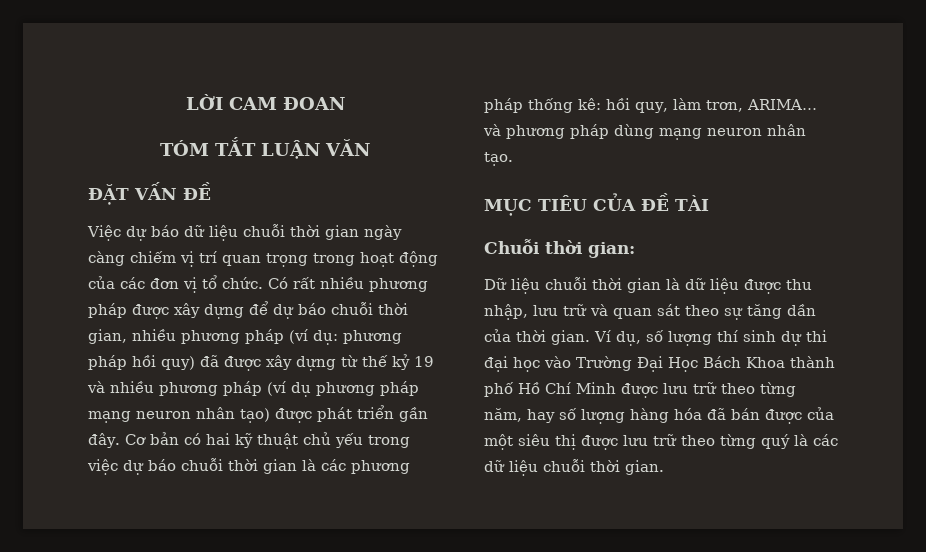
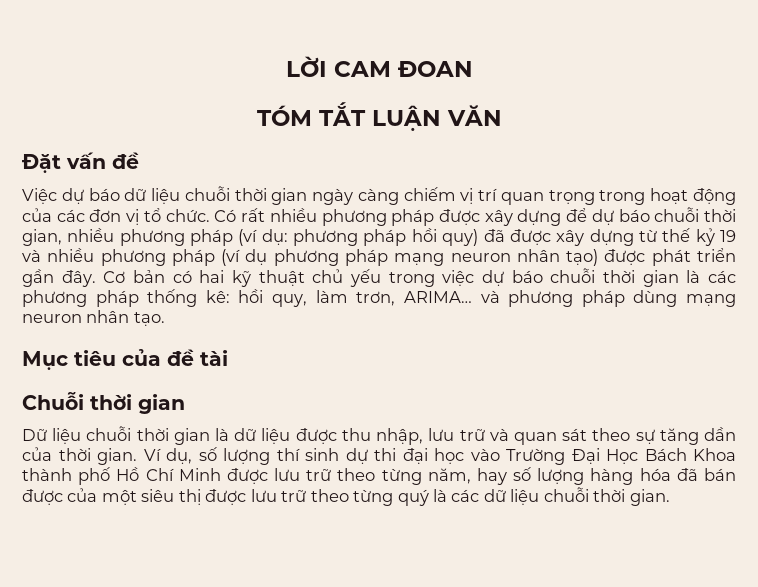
[88,182,211,205] ĐẶT VẤN ĐỀ -> [22,152,139,173] Đặt vấn đề
[484,193,709,216] MỤC TIÊU CỦA ĐỀ TÀI -> [22,349,228,370] Mục tiêu của đề tài
[588,242,635,258] gian: -> [138,394,185,414] gian

